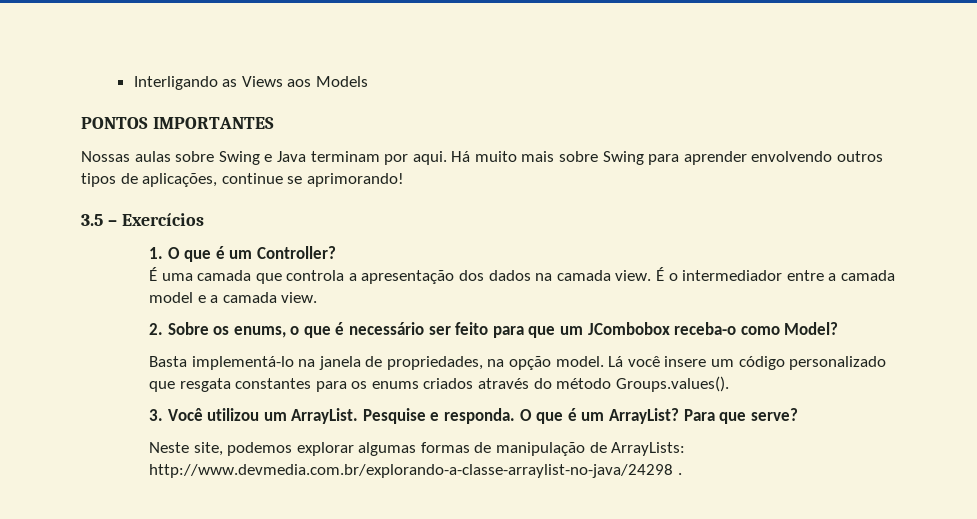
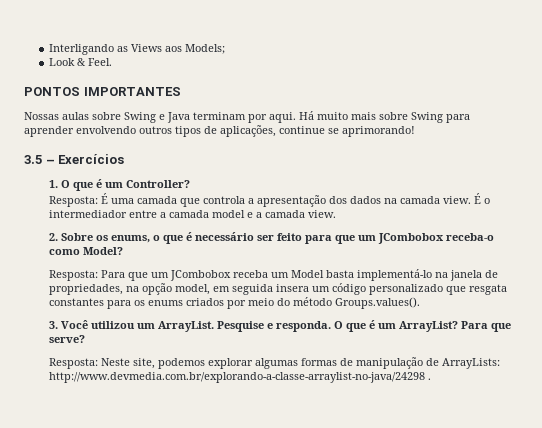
[316,76,369,87] Models -> [184,44,225,54] [48,58,112,66] Models; // Look & Feel.
(336, 252) none -> [49,196,99,207] Resposta:
[148,356,187,367] Basta -> [49,270,355,281] Resposta: Para que um JCombobox receba um Model basta
[555,356,707,367] model. Lá você insere -> [175,284,310,295] model, em seguida insera
[478,378,530,389] através -> [227,298,275,309] por meio
(798, 414) none -> [49,358,99,369] Resposta:

